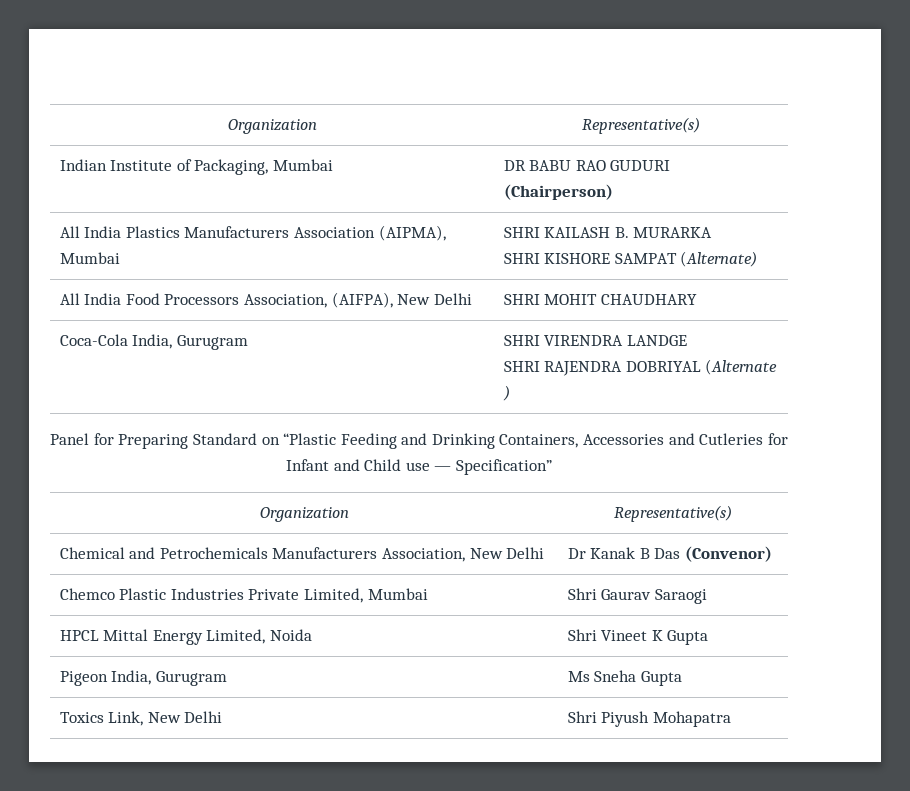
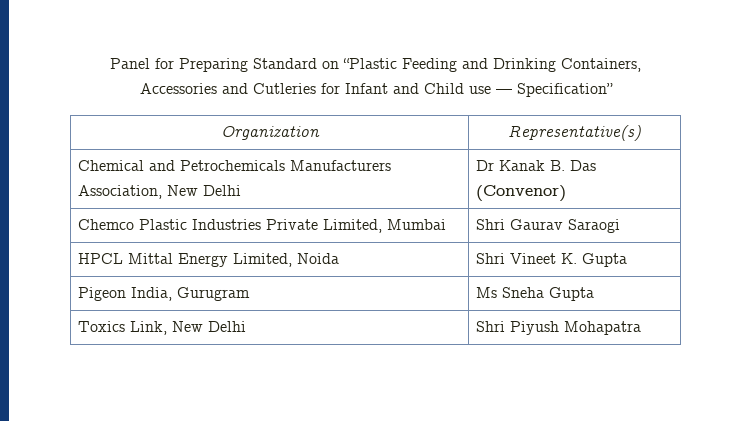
[228,119,317,134] [582,117,700,134] [59,159,333,175] [503,160,671,171] [503,184,613,200] [59,225,446,241] [59,252,120,264] [503,227,713,238] [503,251,758,267] [59,292,472,308] [503,294,697,305] [59,334,248,350] [503,335,687,346] [503,359,778,376] [502,385,510,401] Organization | Representative(s) // Indian Institute of Packaging, Mumbai | DR BABU RAO GUDURI (Chairperson) // All India Plastics Manufacturers Association (AIPMA), Mumbai | SHRI KAILASH B. MURARKA // SHRI KISHORE SAMPAT (Alternate) // All India Food Processors Association, (AIFPA), New Delhi | SHRI MOHIT CHAUDHARY // Coca-Cola India, Gurugram | SHRI VIRENDRA LANDGE // SHRI RAJENDRA DOBRIYAL (Alternate ) // -> (110, 63) none
[639,548,650,559] B -> [550,160,566,171] B.
[651,630,663,641] K -> [561,253,578,264] K.

